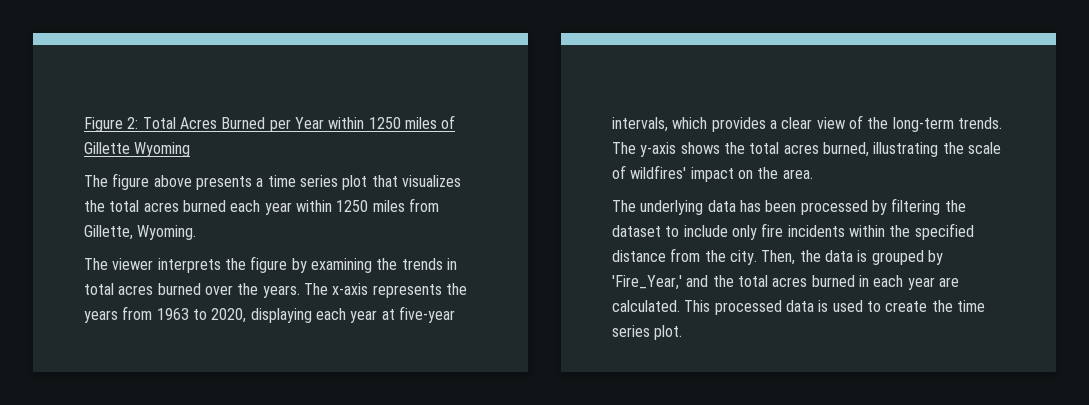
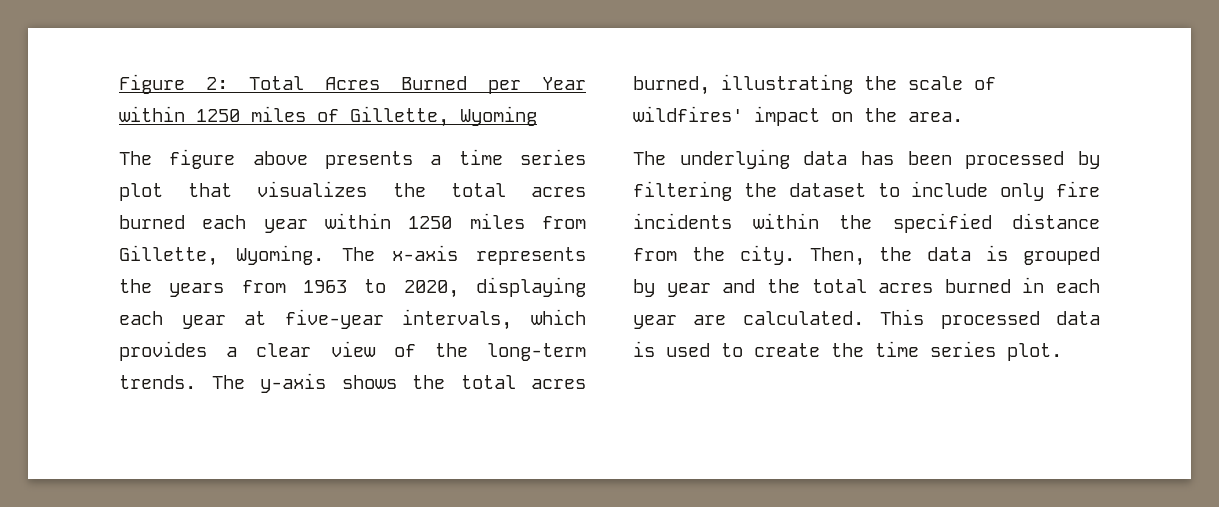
[84,142,130,154] Gillette -> [350,106,449,127] Gillette,
[84,256,457,273] [84,283,300,298] // The viewer interprets the figure by examining the trends in total acres burned over the years. -> (324, 255) none
[612,275,682,290] 'Fire_Year,' -> [666,283,711,297] year

